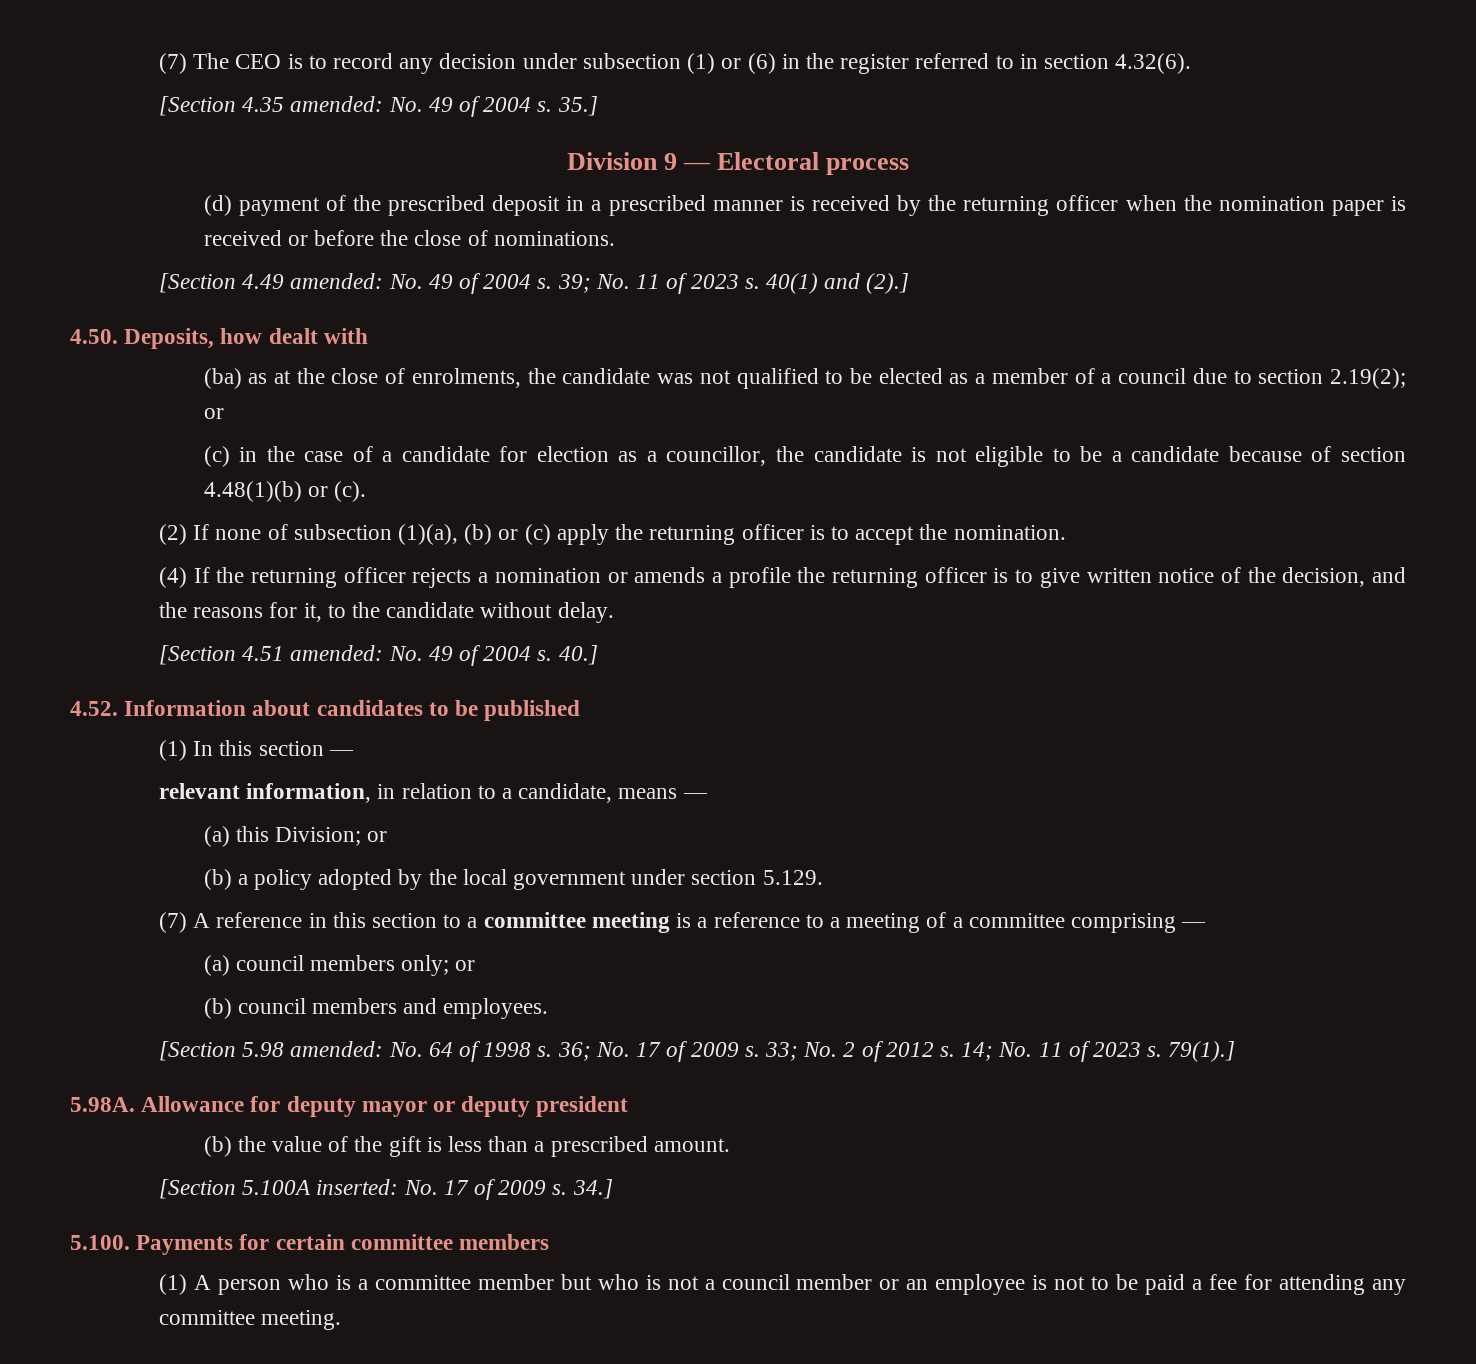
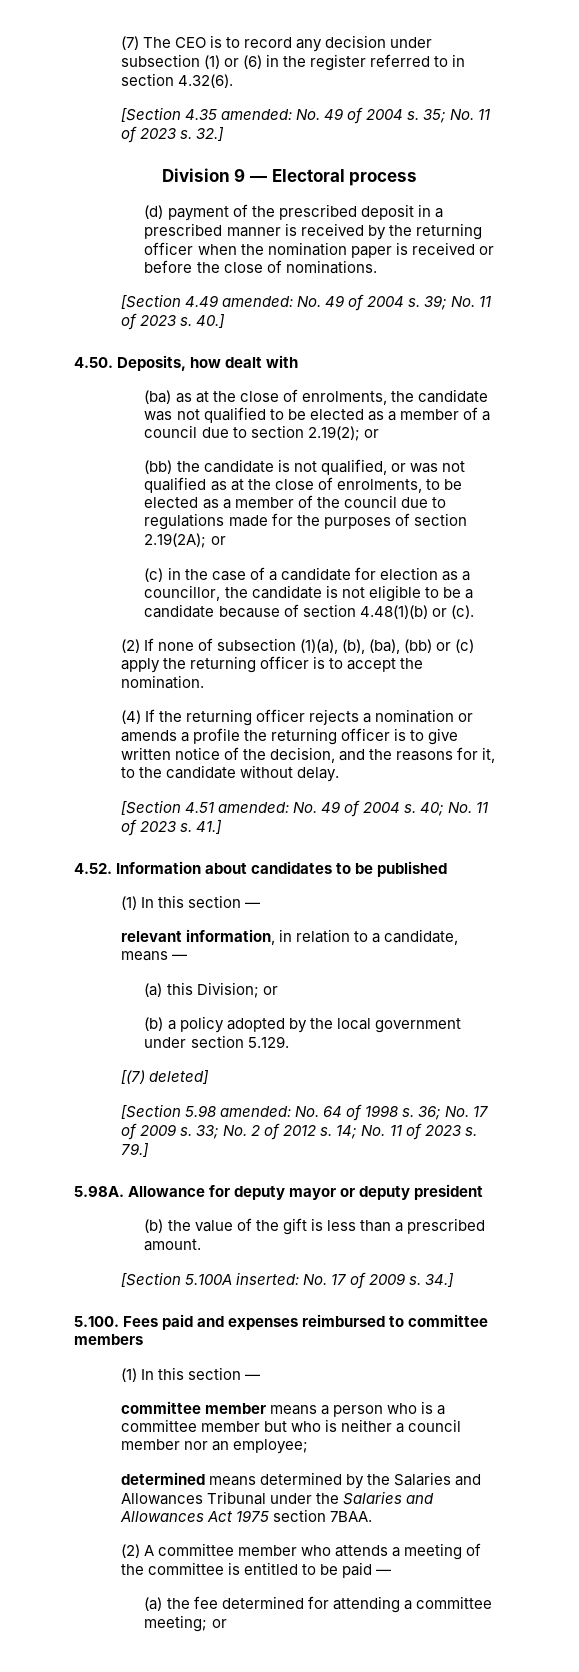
[557,96,598,116] 35.] -> [423,109,491,123] [120,126,225,143] 35; No. 11 of 2023 s. 32.]
[765,273,910,294] 40(1) and (2).] -> [196,314,226,328] 40.]
(224, 413) none -> [144,459,465,475] [144,477,462,493] [144,495,446,509] [144,513,467,530] [144,533,226,548] // (bb) the candidate is not qualified, or was not qualified as at the close of enrolments, to be elected as a member of the council due to regulations made for the purposes of section 2.19(2A); or
[464,524,493,545] (b) -> [342,639,433,654] (b), (ba), (bb)
[558,645,598,665] 40.] -> [420,802,489,816] [120,819,223,836] 40; No. 11 of 2023 s. 41.]
[159,912,1207,933] [203,955,476,976] [203,998,549,1019] (7) A reference in this section to a committee meeting is a reference to a meeting of a committee comprising — // (a) council members only; or // (b) council members and employees. -> [120,1070,210,1084] [(7) deleted]
[1168,1041,1236,1062] 79(1).] -> [120,1143,149,1157] 79.]
[136,1234,550,1255] [159,1274,211,1295] Payments for certain committee members // (1) A -> [123,1314,489,1330] [74,1334,143,1345] [120,1367,261,1382] [120,1401,330,1415] Fees paid and expenses reimbursed to committee members // (1) In this section — // committee member means a
[667,1276,699,1290] not -> [341,1419,393,1432] neither
[879,1274,1406,1295] [159,1310,342,1330] or an employee is not to be paid a fee for attending any committee meeting. -> [184,1439,309,1454] [120,1472,482,1489] [120,1491,435,1505] [119,1509,373,1522] [120,1543,482,1560] [120,1562,392,1578] [144,1596,492,1613] [144,1615,227,1632] nor an employee; // determined means determined by the Salaries and Allowances Tribunal under the Salaries and Allowances Act 1975 section 7BAA. // (2) A committee member who attends a meeting of the committee is entitled to be paid — // (a) the fee determined for attending a committee meeting; or

